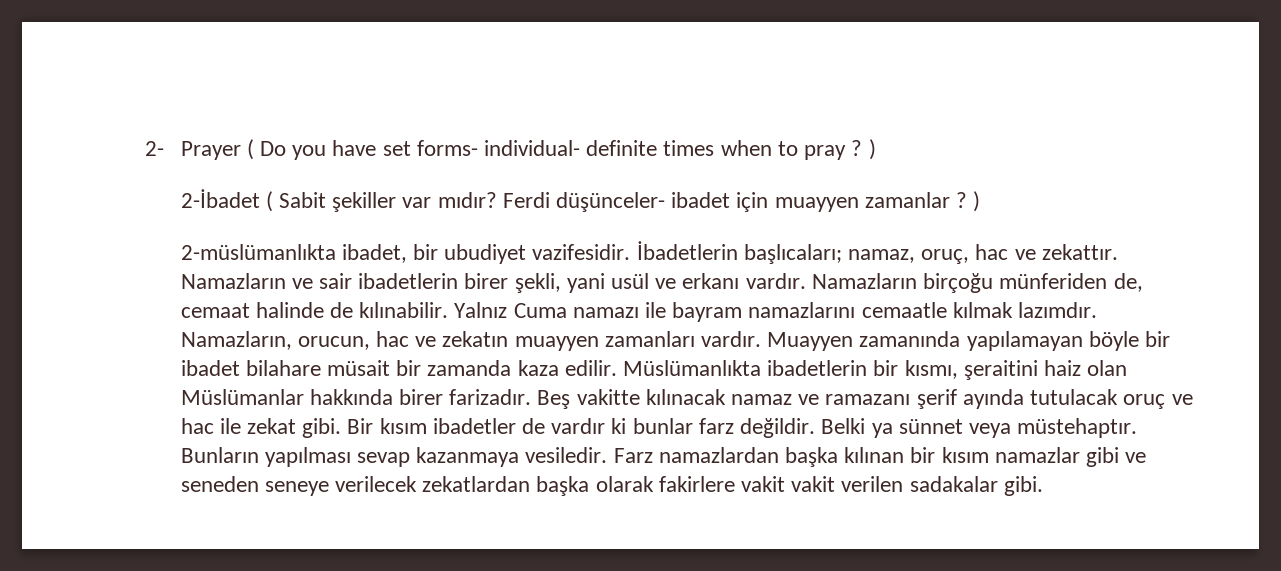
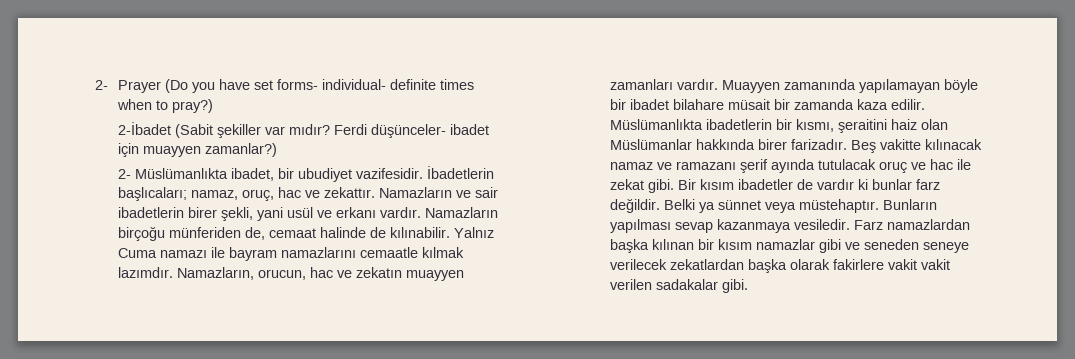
[246,139,287,160] ( Do -> [165,79,189,93] (Do
[804,139,876,160] pray ? ) -> [172,99,214,113] pray?)
[265,191,327,212] ( Sabit -> [175,124,214,138] (Sabit
[864,191,981,212] [180,244,336,260] zamanlar ? ) // 2-müslümanlıkta -> [205,143,278,157] [118,168,229,179] zamanlar?) // 2- Müslümanlıkta

